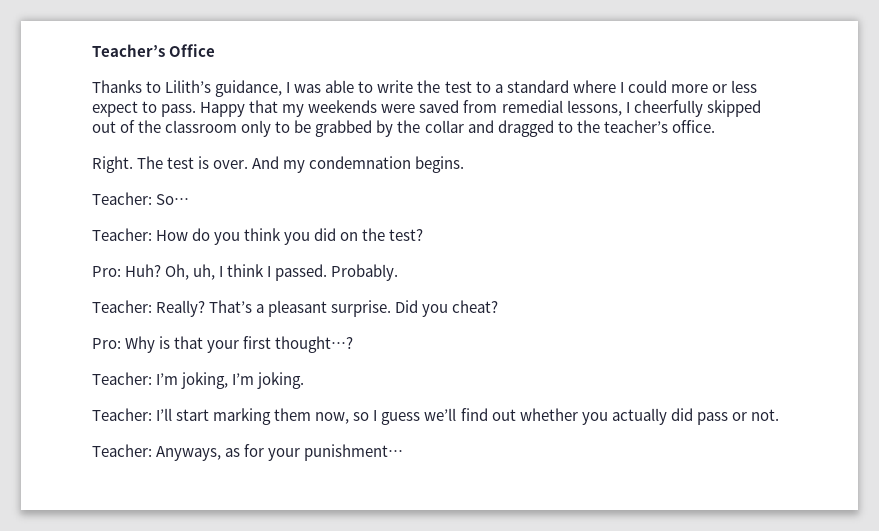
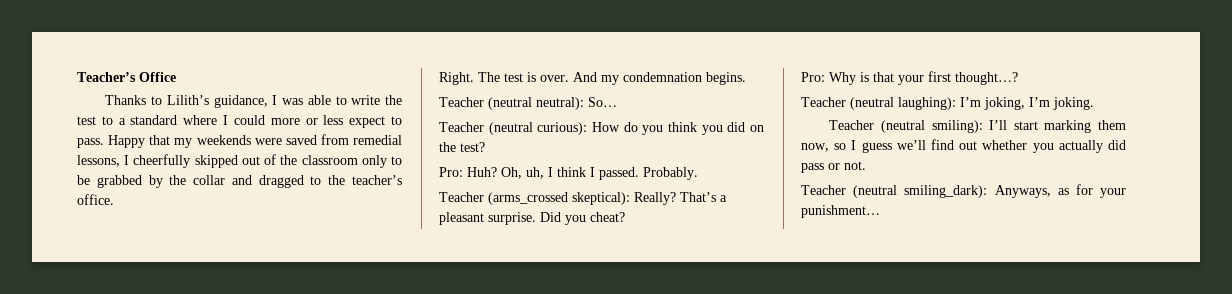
[92,192,190,205] [92,228,152,241] Teacher: So… // Teacher: -> [439,97,617,110] [439,122,588,135] Teacher (neutral neutral): So… // Teacher (neutral curious):
[92,300,152,313] Teacher: -> [439,192,630,205] Teacher (arms_crossed skeptical):
[92,372,152,385] Teacher: -> [801,97,956,110] Teacher (neutral laughing):
[92,408,152,421] Teacher: -> [829,120,983,133] Teacher (neutral smiling):
[92,444,152,457] Teacher: -> [801,185,988,198] Teacher (neutral smiling_dark):

